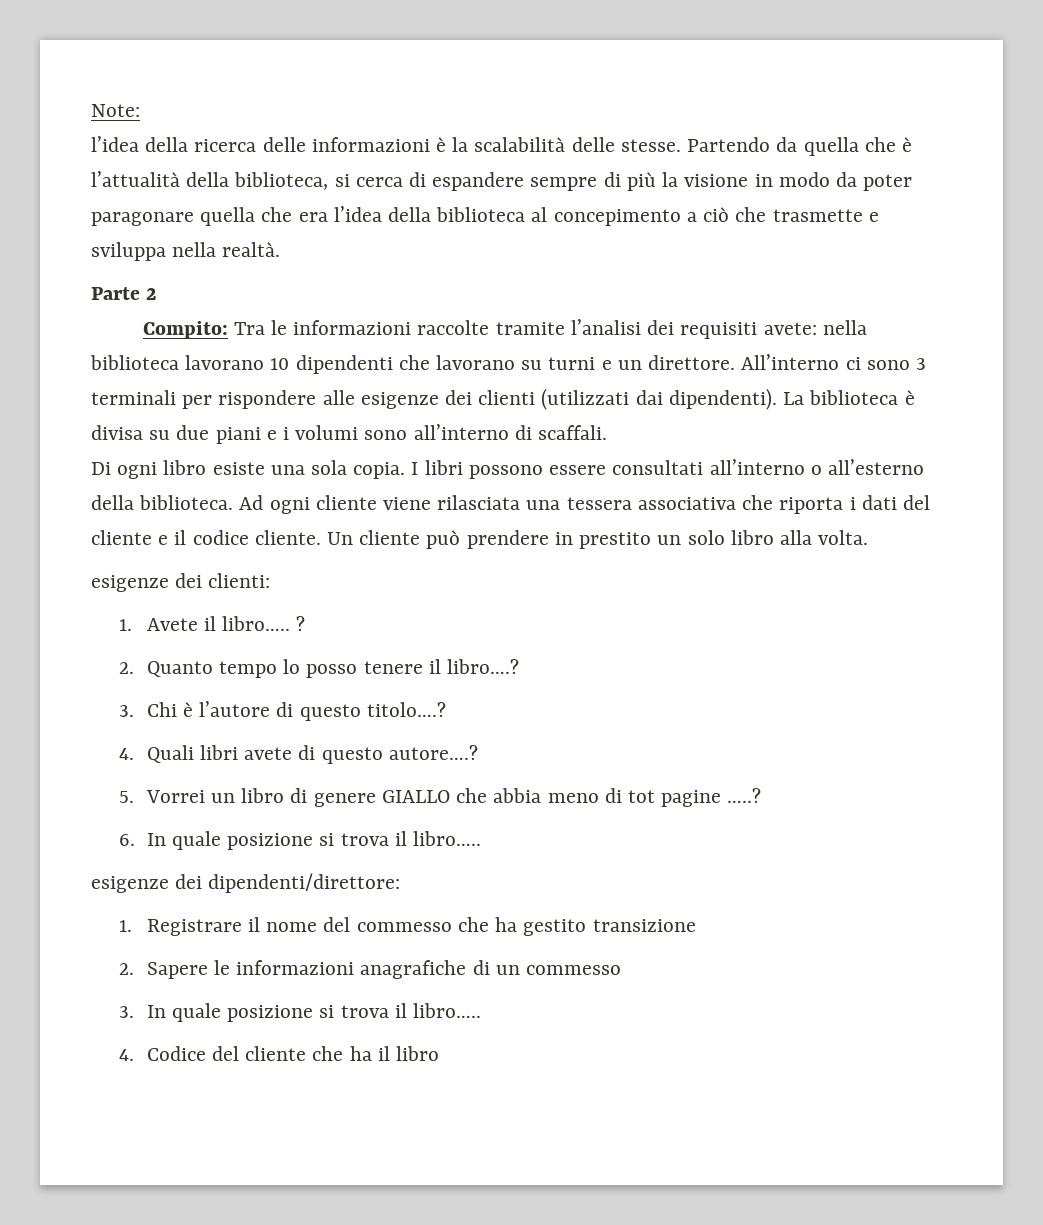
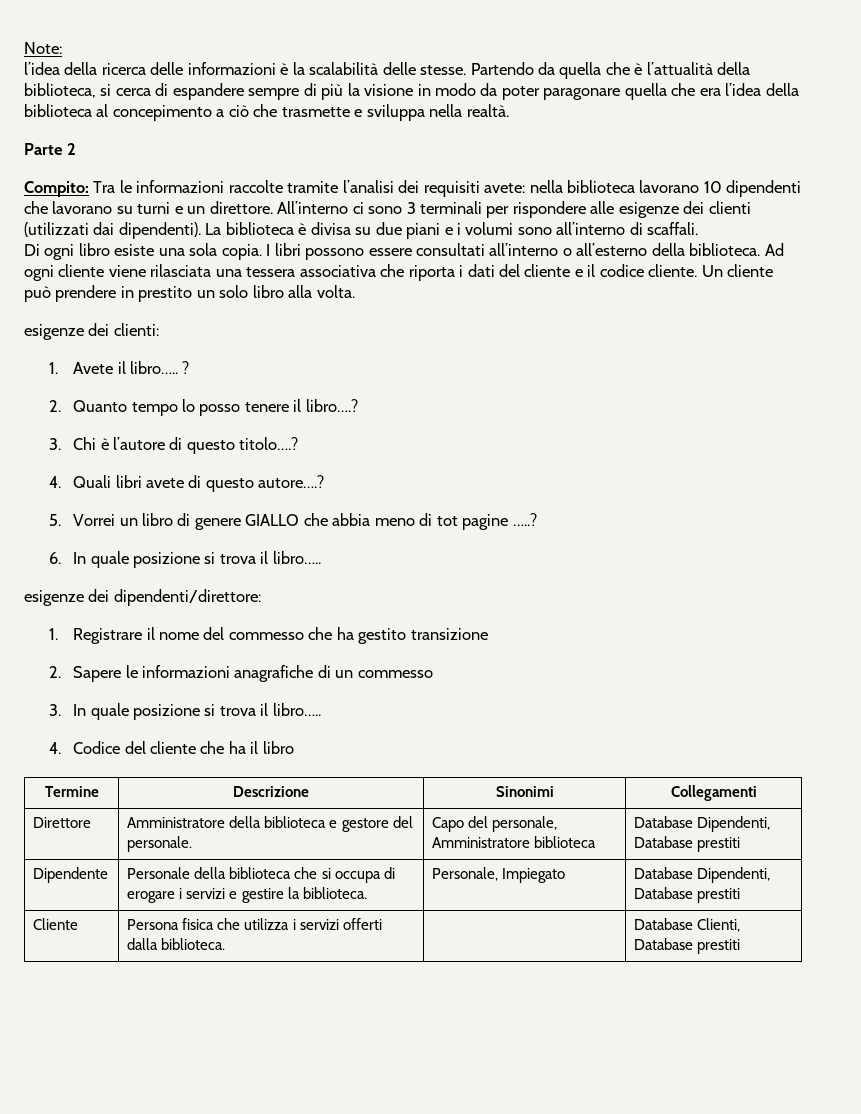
(440, 1053) none -> [44,786,99,797] [233,786,309,797] [495,786,554,797] [670,785,757,801] [33,817,92,828] [127,816,413,832] [127,836,193,852] [432,816,558,832] [432,836,597,848] [634,816,771,832] [634,836,741,852] [33,867,109,883] [127,867,395,883] [127,887,367,903] [432,867,566,883] [634,867,771,883] [634,887,741,903] [33,918,79,930] [127,918,382,930] [127,938,226,950] [634,918,741,932] [634,938,741,954] // Termine | Descrizione | Sinonimi | Collegamenti // Direttore | Amministratore della biblioteca e gestore del personale. | Capo del personale, Amministratore biblioteca | Database Dipendenti, Database prestiti // Dipendente | Personale della biblioteca che si occupa di erogare i servizi e gestire la biblioteca. | Personale, Impiegato | Database Dipendenti, Database prestiti // Cliente | Persona fisica che utilizza i servizi offerti dalla biblioteca. | | Database Clienti, Database prestiti

